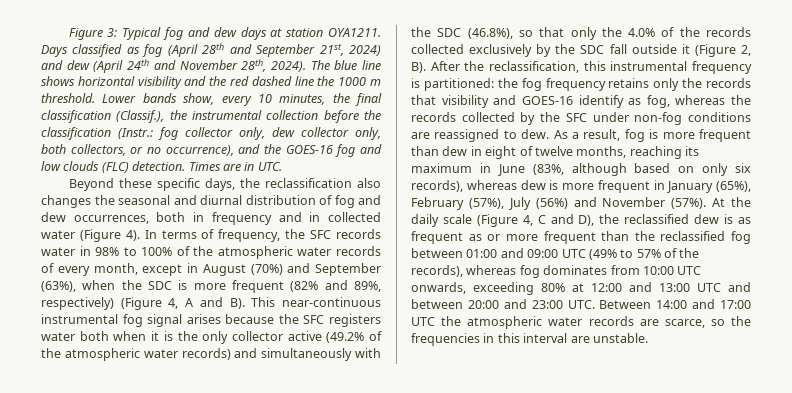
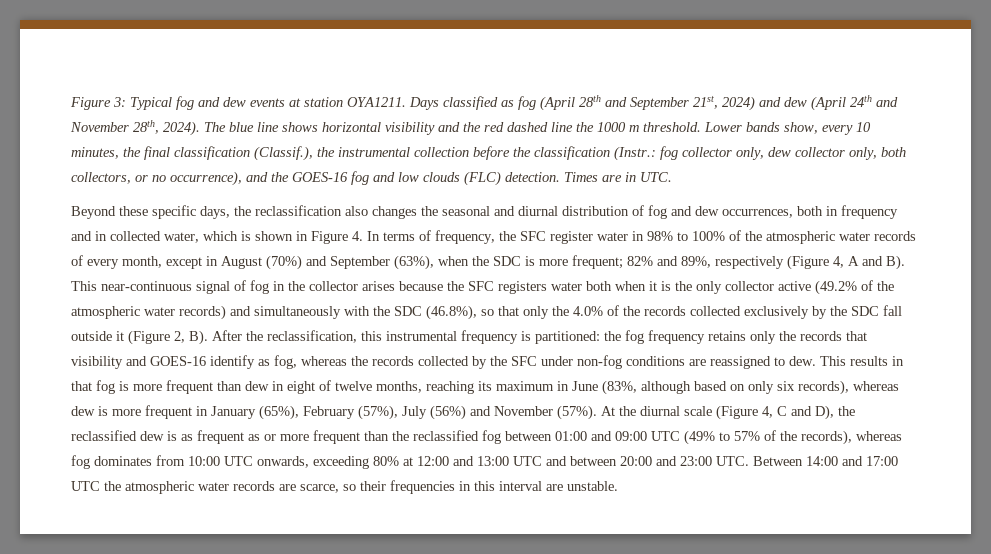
[240,27,267,40] days -> [250,98,285,107] events
[41,229,140,242] water (Figure 4). -> [164,231,363,244] water, which is shown in Figure 4.
[336,229,381,239] records -> [550,231,593,244] register
[232,280,319,293] frequent (82% -> [572,255,653,269] frequent; 82%
[41,297,114,310] respectively) -> [715,256,784,269] respectively
[41,314,183,327] instrumental fog signal -> [196,280,358,294] signal of fog in the collector
[553,129,621,141] As a result, -> [820,356,904,366] [71,381,92,391] This results in that
[411,214,439,227] daily -> [640,406,680,416] diurnal
[731,316,751,326] the -> [360,481,386,491] their

